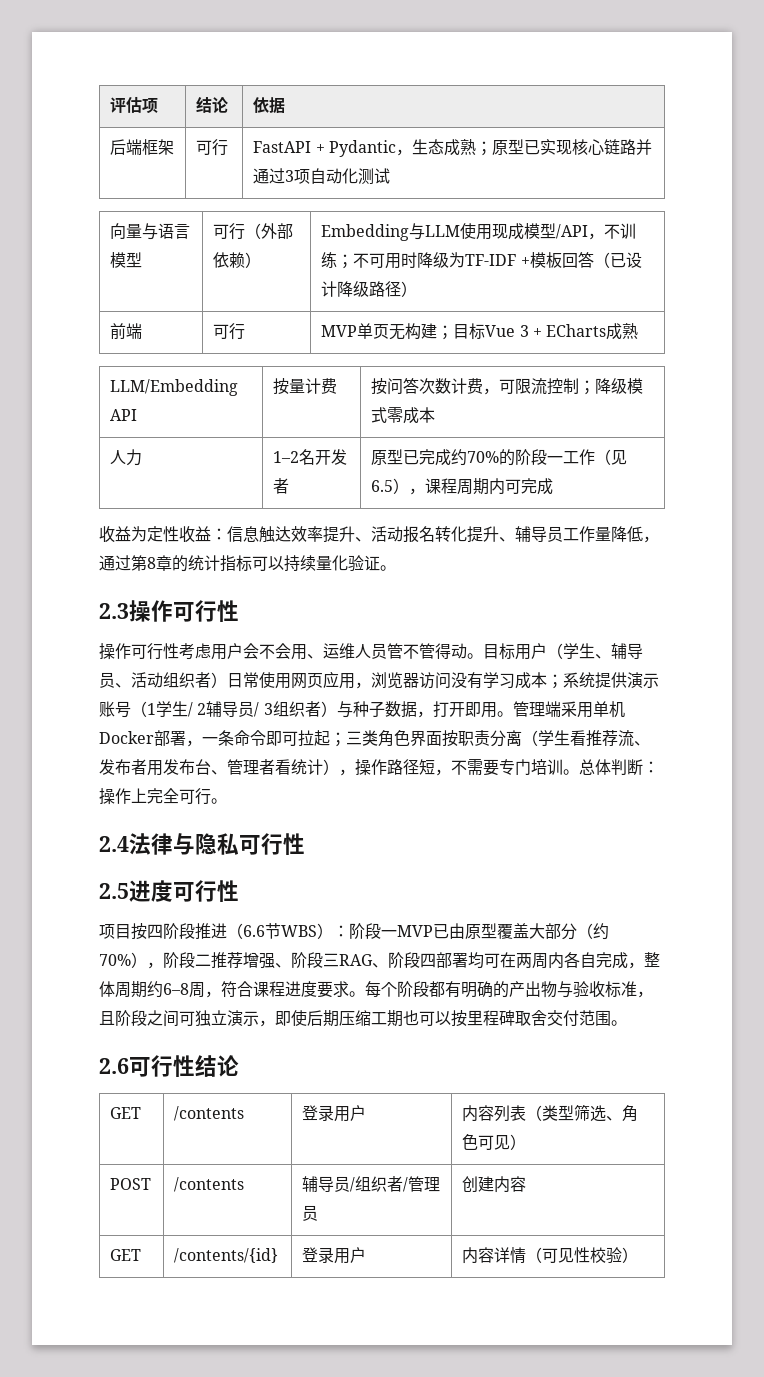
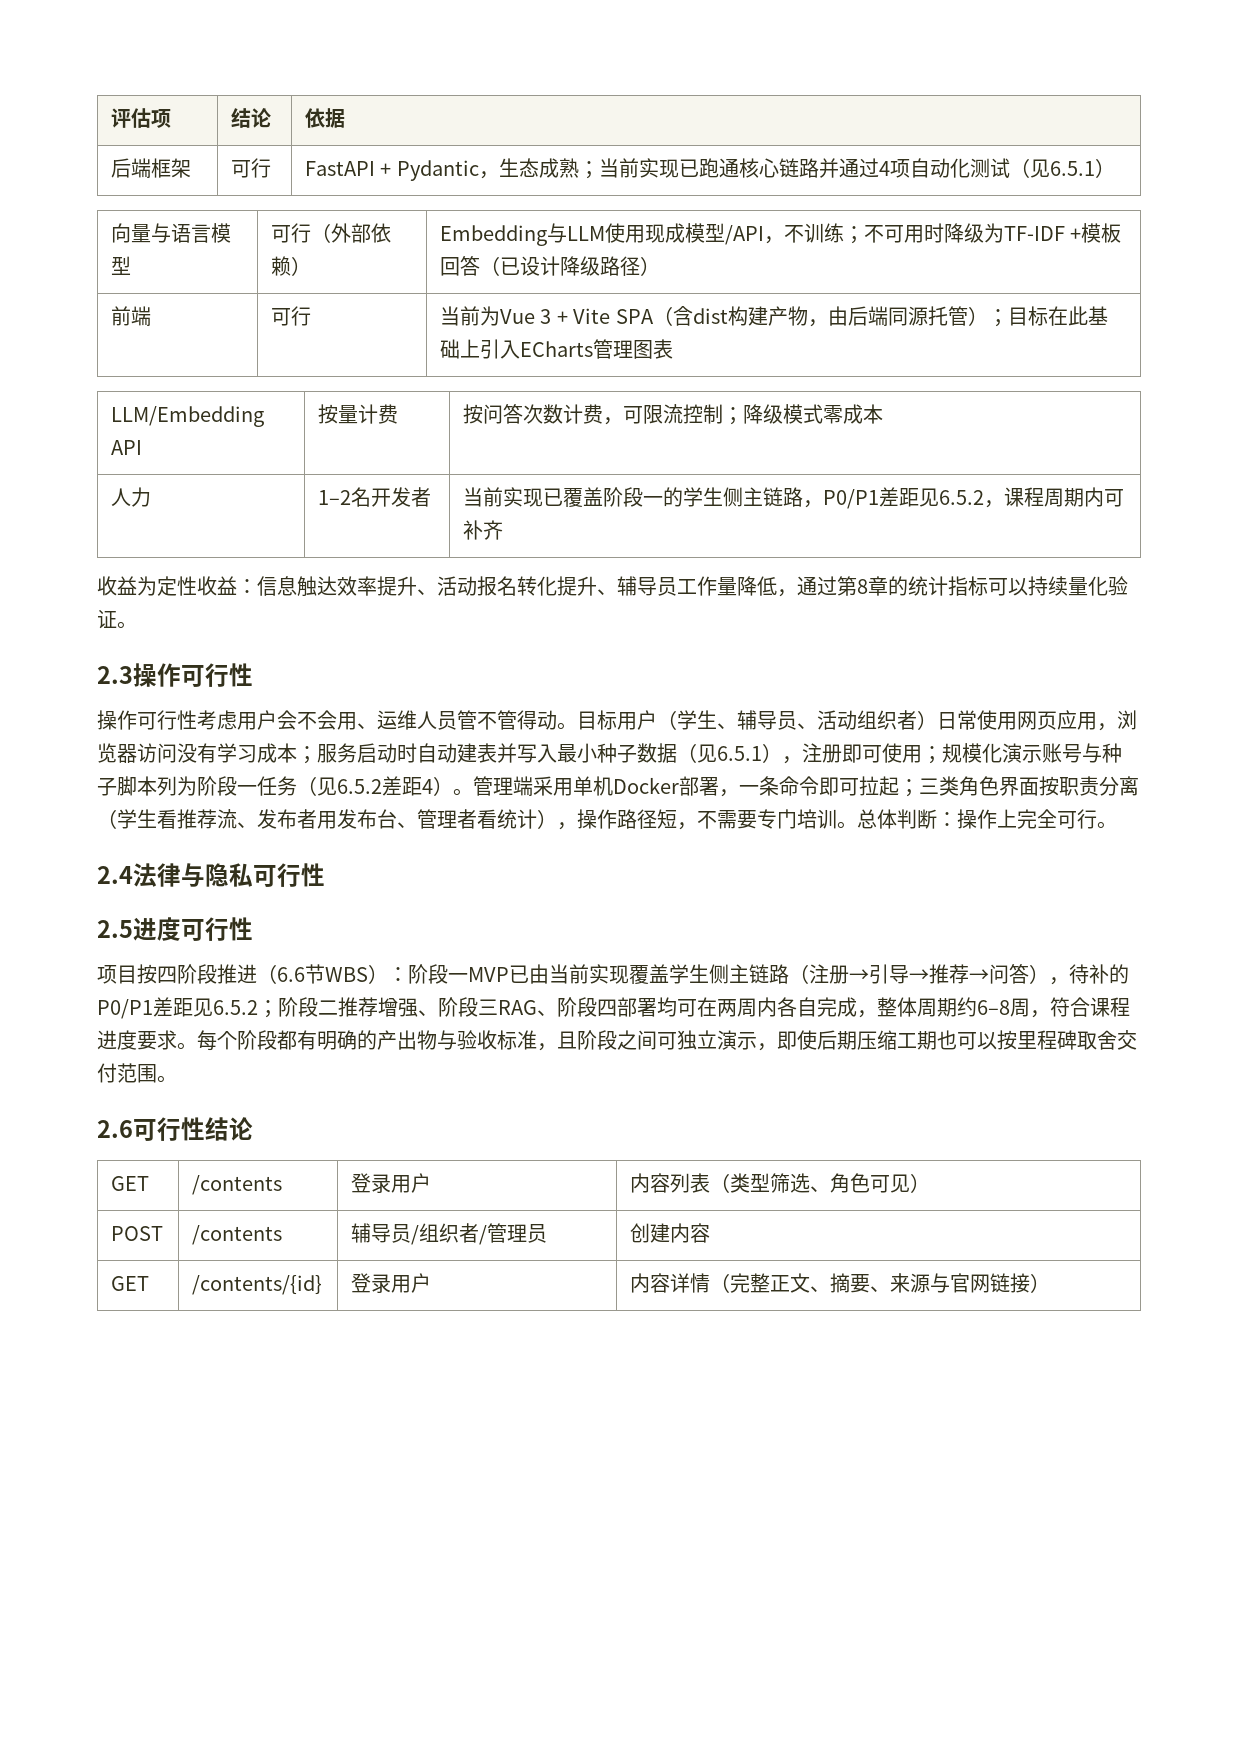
[491,139,572,155] 原型已实现 -> [598,158,739,178] 当前实现已跑通
[285,170,295,182] 3 -> [878,161,890,176] 4
(391, 176) none -> [1009,158,1115,178] （见6.5.1）
[321,323,639,340] MVP单页无构建；目标Vue 3 + ECharts成熟 -> [440,306,1108,327] [440,339,674,359] 当前为Vue 3 + Vite SPA（含dist构建产物，由后端同源托管）；目标在此基础上引入ECharts管理图表
[371,449,628,466] [371,478,410,494] 原型已完成约70%的阶段一工作（见6.5） -> [463,487,985,509] 当前实现已覆盖阶段一的学生侧主链路，P0/P1差距见6.5.2
[521,478,554,495] 完成 -> [463,520,504,540] 补齐
[563,672,659,689] [99,701,497,718] 系统提供演示账号（1学生/ 2辅导员/ 3组织者）与种子数据，打开即用 -> [317,743,1122,764] [97,776,453,796] 服务启动时自动建表并写入最小种子数据（见6.5.1），注册即可使用；规模化演示账号与种子脚本列为阶段一任务（见6.5.2差距4）
[465,923,609,940] [99,952,163,969] 原型覆盖大部分（约70%）， -> [549,964,1129,985] [97,997,278,1019] 当前实现覆盖学生侧主链路（注册→引导→推荐→问答），待补的P0/P1差距见6.5.2；
[542,1247,623,1263] 可见性校验 -> [730,1273,1031,1293] 完整正文、摘要、来源与官网链接

